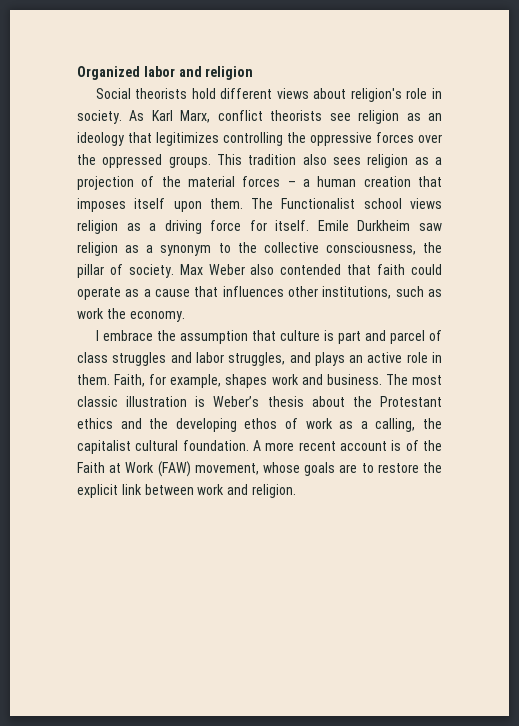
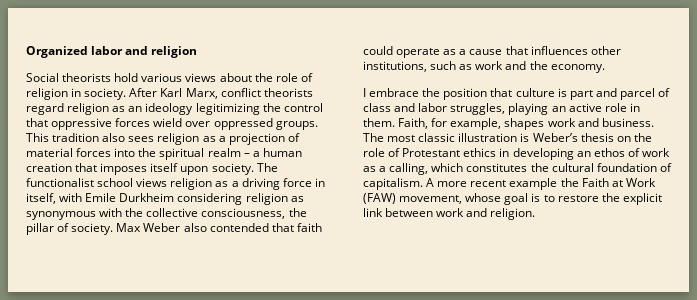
[220,88,273,99] different -> [141,73,183,82] various
[350,88,428,102] religion's role -> [254,73,313,82] [26,88,68,100] the role of religion
[129,110,145,121] As -> [129,88,158,97] After
[329,113,351,121] see -> [26,103,64,115] regard
[128,132,442,146] [77,154,96,165] that legitimizes controlling the oppressive forces over the -> [195,103,323,115] [26,118,211,130] legitimizing the control that oppressive forces wield over
[161,176,181,187] the -> (300, 137) none
(281, 181) none -> [114,148,241,160] into the spiritual realm
[209,198,356,209] them. The Functionalist -> [211,163,278,175] [26,178,94,187] society. The functionalist
[249,220,310,231] for itself. -> [314,178,325,187] [26,193,83,204] in itself, with
[418,223,442,231] [77,242,231,256] saw religion as a synonym to -> [177,193,304,205] [26,208,123,220] considering religion as synonymous with
(104, 313) none -> [505,61,527,70] and
[179,330,248,344] assumption -> [443,88,488,100] position
[112,352,167,366] struggles -> (391, 107) none
[289,352,345,366] and plays -> [508,103,549,115] playing
[311,396,442,407] [77,418,237,432] about the Protestant ethics and the developing -> [616,133,652,142] [363,148,591,160] on the role of Protestant ethics in developing an
[423,418,443,429] [77,440,419,454] the capitalist cultural foundation. A more recent account is of -> [431,163,672,172] [363,178,558,190] which constitutes the cultural foundation of capitalism. A more recent example
[304,462,358,476] goals are -> [504,193,541,205] goal is

